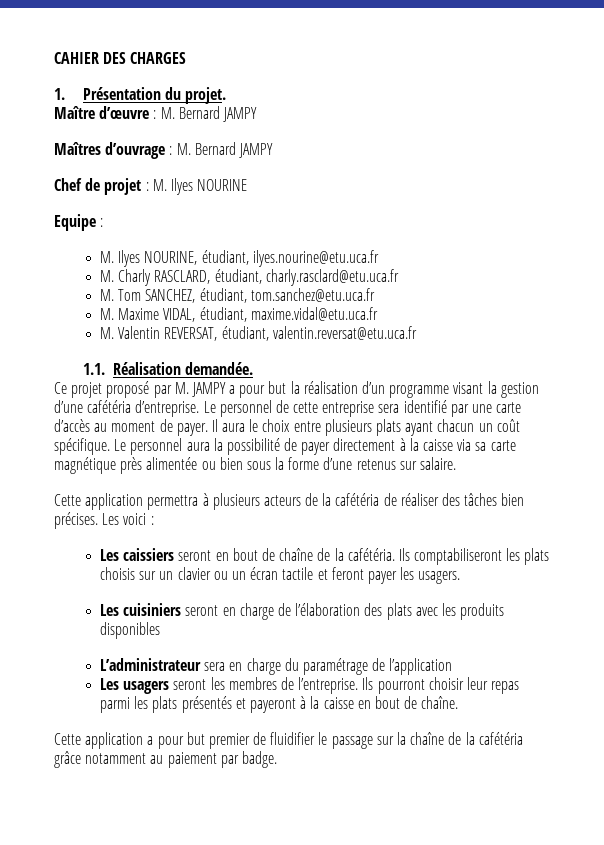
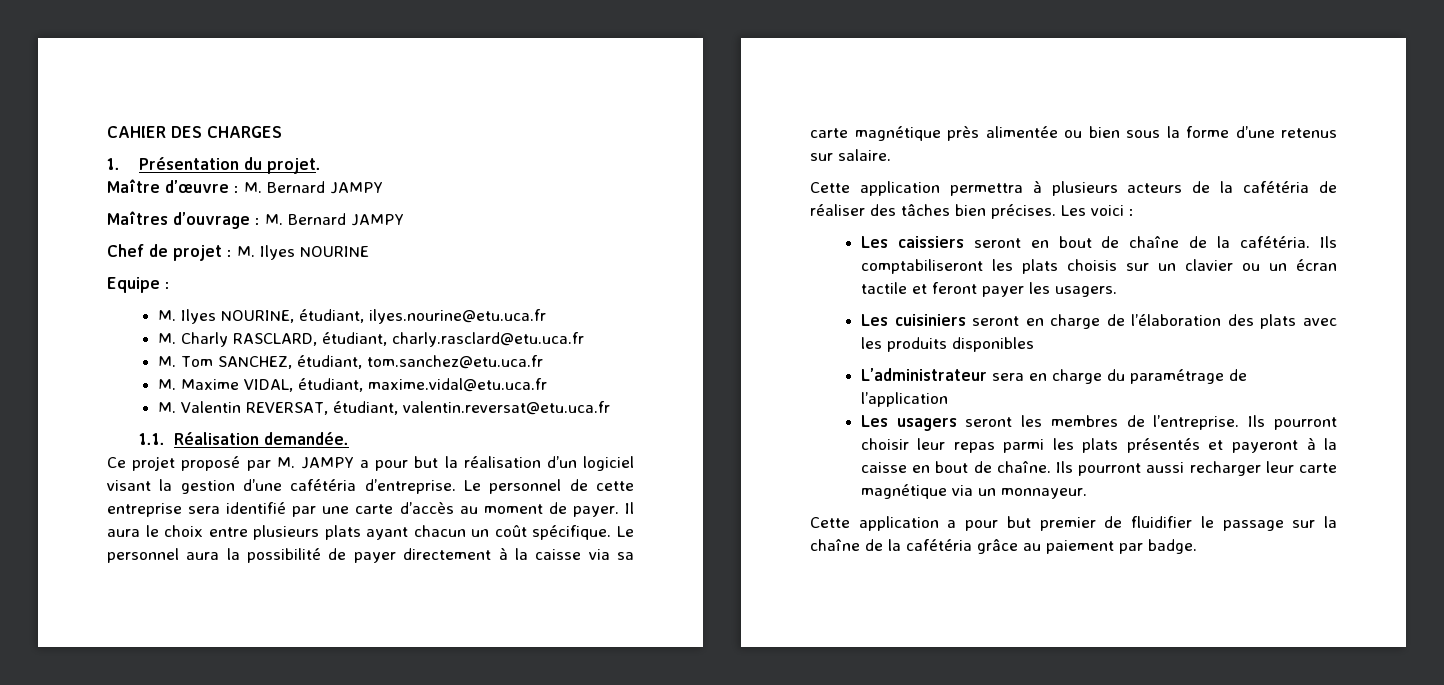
[389,385,450,398] programme -> [583,456,635,471] logiciel
(459, 702) none -> [1055,461,1337,476] [860,484,1087,499] Ils pourront aussi recharger leur carte magnétique via un monnayeur.
[85,753,147,764] notamment -> (1018, 546) none

